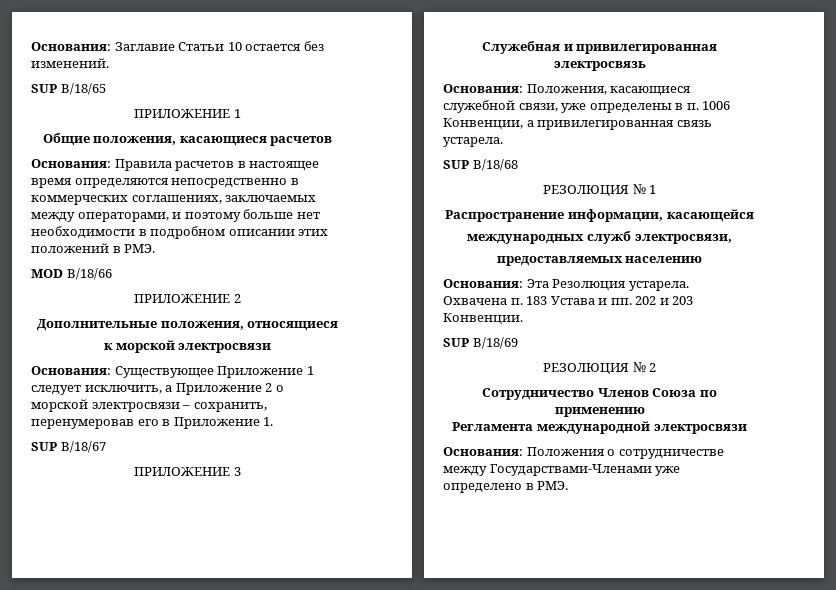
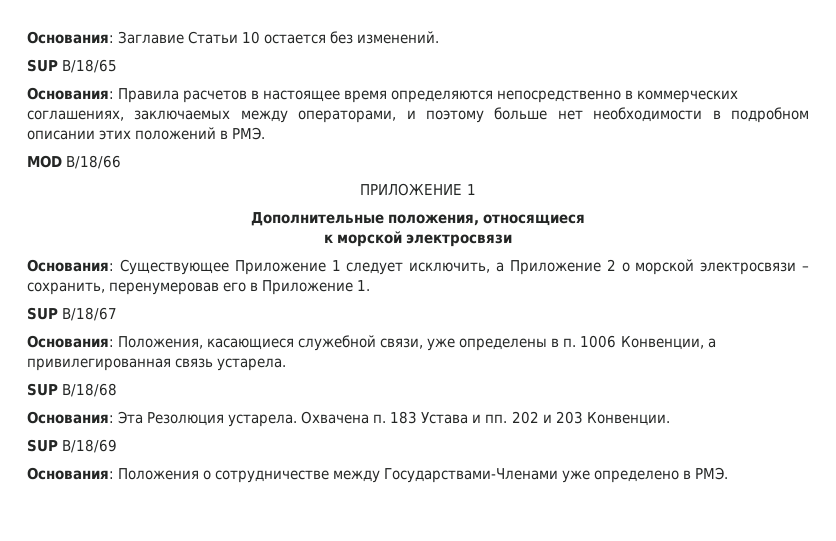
[134,109,241,118] [42,133,333,146] // ПРИЛОЖЕНИЕ 1 // Общие положения, касающиеся расчетов -> (118, 66) none
[233,294,241,303] 2 -> [466,184,476,195] 1
[134,467,241,476] [481,41,718,54] [553,61,646,71] // ПРИЛОЖЕНИЕ 3 // Служебная и привилегированная электросвязь -> (118, 314) none
[542,184,657,197] [445,209,754,222] [467,231,732,244] [496,256,703,266] // РЕЗОЛЮЦИЯ № 1 // Распространение информации, касающейся // международных служб электросвязи, // предоставляемых населению -> (118, 390) none
[542,362,657,375] [482,388,717,400] [554,407,645,417] [452,421,747,434] // РЕЗОЛЮЦИЯ № 2 // Сотрудничество Членов Союза по применению // Регламента международной электросвязи -> (118, 446) none

